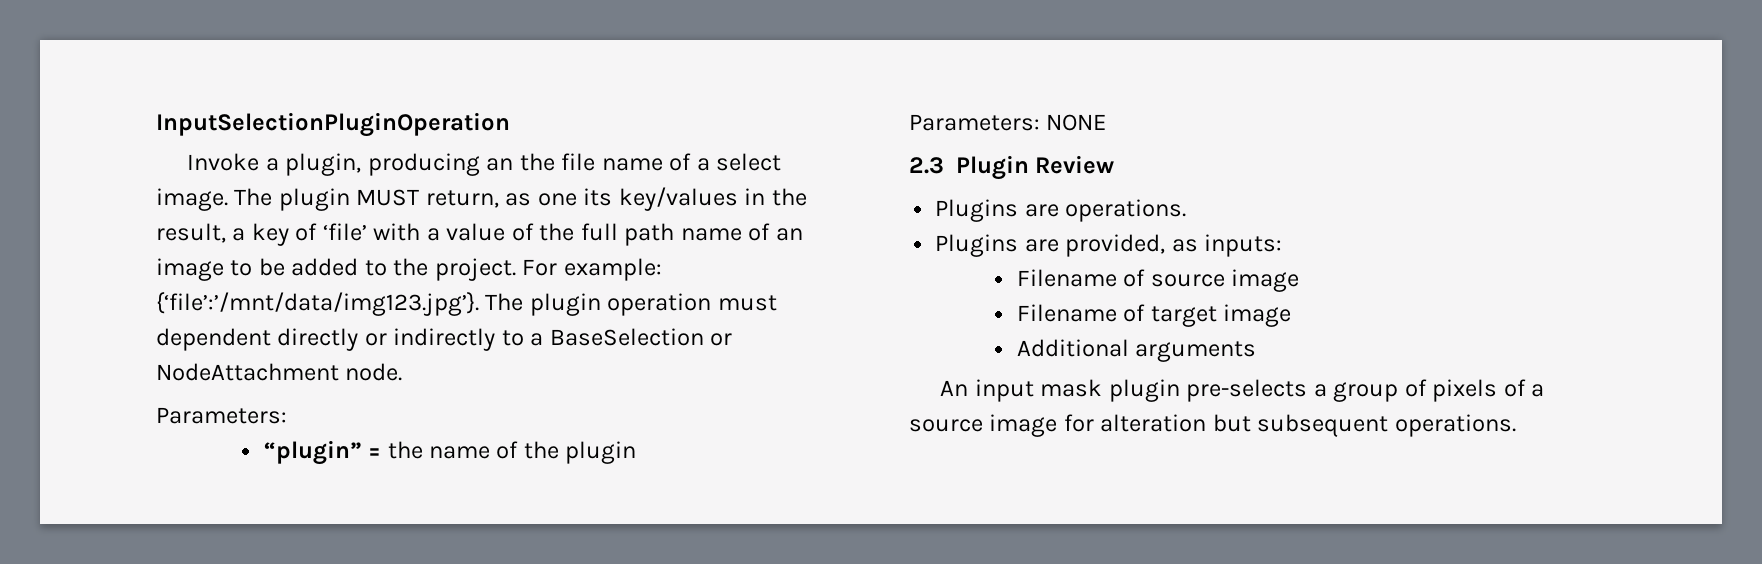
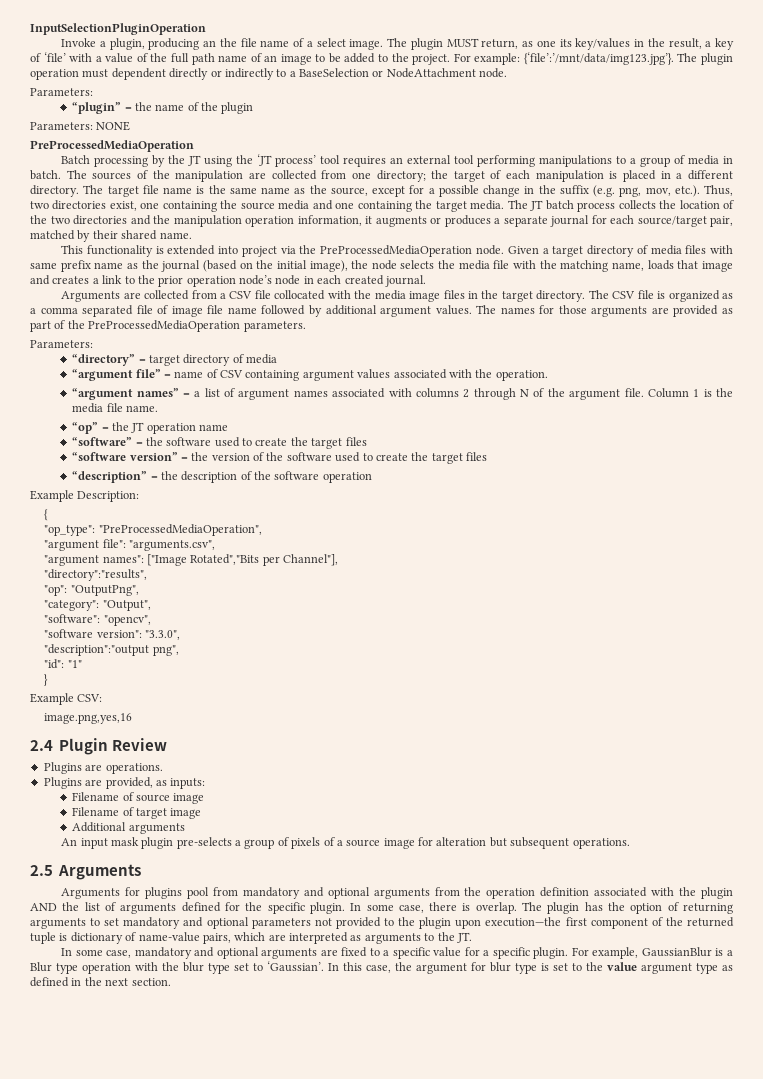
[909,157,944,174] 2.3 -> [30,140,194,152] [61,154,734,167] [30,170,733,182] [30,185,733,197] [30,200,735,212] [30,215,733,227] [30,230,192,242] [61,245,733,257] [30,260,734,272] [30,275,426,287] [61,290,733,302] [30,305,733,317] [30,320,306,332] [30,340,93,348] [72,354,278,366] [72,369,548,381] [72,388,734,400] [72,403,158,413] [72,422,229,434] [72,437,367,449] [72,452,488,464] [72,471,372,483] [30,490,140,502] [44,509,49,521] [44,524,262,536] [44,539,215,551] [44,554,339,566] [44,569,148,581] [44,585,139,596] [44,600,151,611] [44,614,151,626] [44,629,180,640] [44,644,179,656] [44,659,82,669] [44,674,49,686] [30,693,103,705] [44,713,133,724] [30,740,53,751] PreProcessedMediaOperation // Batch processing by the JT using the ‘JT process’ tool requires an external tool performing manipulations to a group of media in batch. The sources of the manipulation are collected from one directory; the target of each manipulation is placed in a different directory. The target file name is the same name as the source, except for a possible change in the suffix (e.g. png, mov, etc.). Thus, two directories exist, one containing the source media and one containing the target media. The JT batch process collects the location of the two directories and the manipulation operation information, it augments or produces a separate journal for each source/target pair, matched by their shared name. // This functionality is extended into project via the PreProcessedMediaOperation node. Given a target directory of media files with same prefix name as the journal (based on the initial image), the node selects the media file with the matching name, loads that image and creates a link to the prior operation node’s node in each created journal. // Arguments are collected from a CSV file collocated with the media image files in the target directory. The CSV file is organized as a comma separated file of image file name followed by additional argument values. The names for those arguments are provided as part of the PreProcessedMediaOperation parameters. // Parameters: // “directory” = target directory of media // “argument file” = name of CSV containing argument values associated with the operation. // “argument names” = a list of argument names associated with columns 2 through N of the argument file. Column 1 is the media file name. // “op” = the JT operation name // “software” = the software used to create the target files // “software version” = the version of the software used to create the target files // “description” = the description of the software operation // Example Description: // { // "op_type": "PreProcessedMediaOperation", // "argument file": "arguments.csv", // "argument names": ["Image Rotated","Bits per Channel"], // "directory":"results", // "op": "OutputPng", // "category": "Output", // "software": "opencv", // "software version": "3.3.0", // "description":"output png", // "id": "1" // } // Example CSV: // image.png,yes,16 // 2.4
(1516, 425) none -> [30,864,142,880] [61,887,734,899] [30,902,734,914] [30,917,734,929] [30,932,472,944] [61,947,733,959] [30,961,733,974] [30,977,171,987] // 2.5 Arguments // Arguments for plugins pool from mandatory and optional arguments from the operation definition associated with the plugin AND the list of arguments defined for the specific plugin. In some case, there is overlap. The plugin has the option of returning arguments to set mandatory and optional parameters not provided to the plugin upon execution—the first component of the returned tuple is dictionary of name-value pairs, which are interpreted as arguments to the JT. // In some case, mandatory and optional arguments are fixed to a specific value for a specific plugin. For example, GaussianBlur is a Blur type operation with the blur type set to ‘Gaussian’. In this case, the argument for blur type is set to the value argument type as defined in the next section.

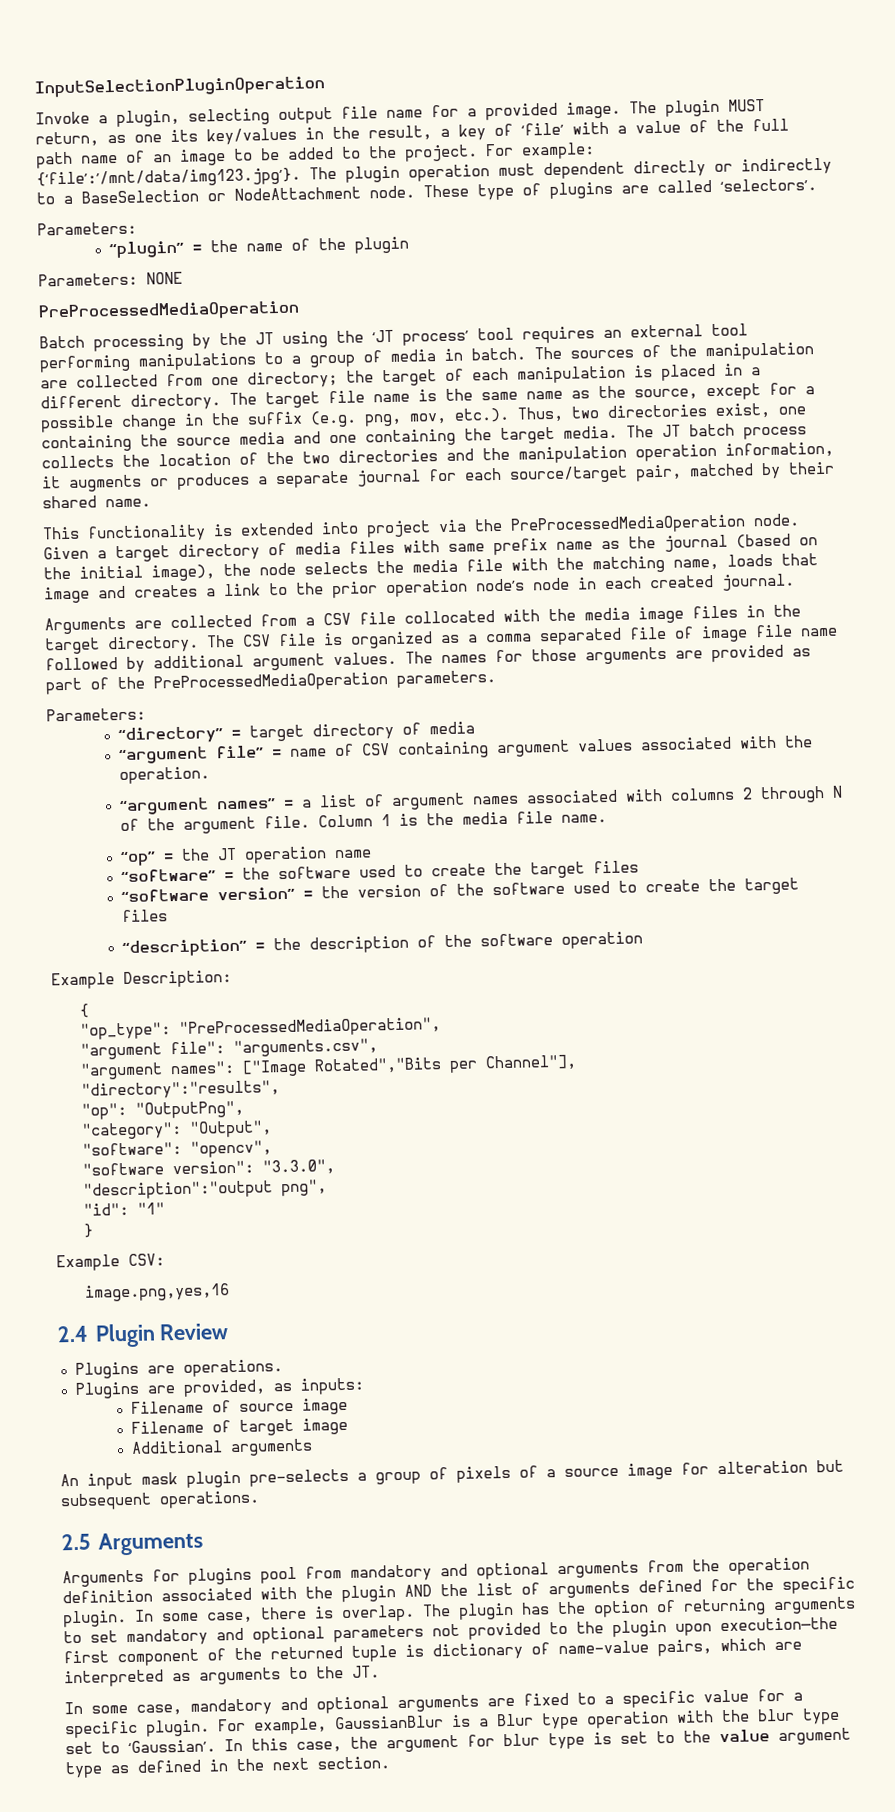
[148,38,346,50] producing an the file name of a select -> [188,102,558,126] selecting output file name for a provided
(508, 73) none -> [423,178,817,201] These type of plugins are called ‘selectors’.

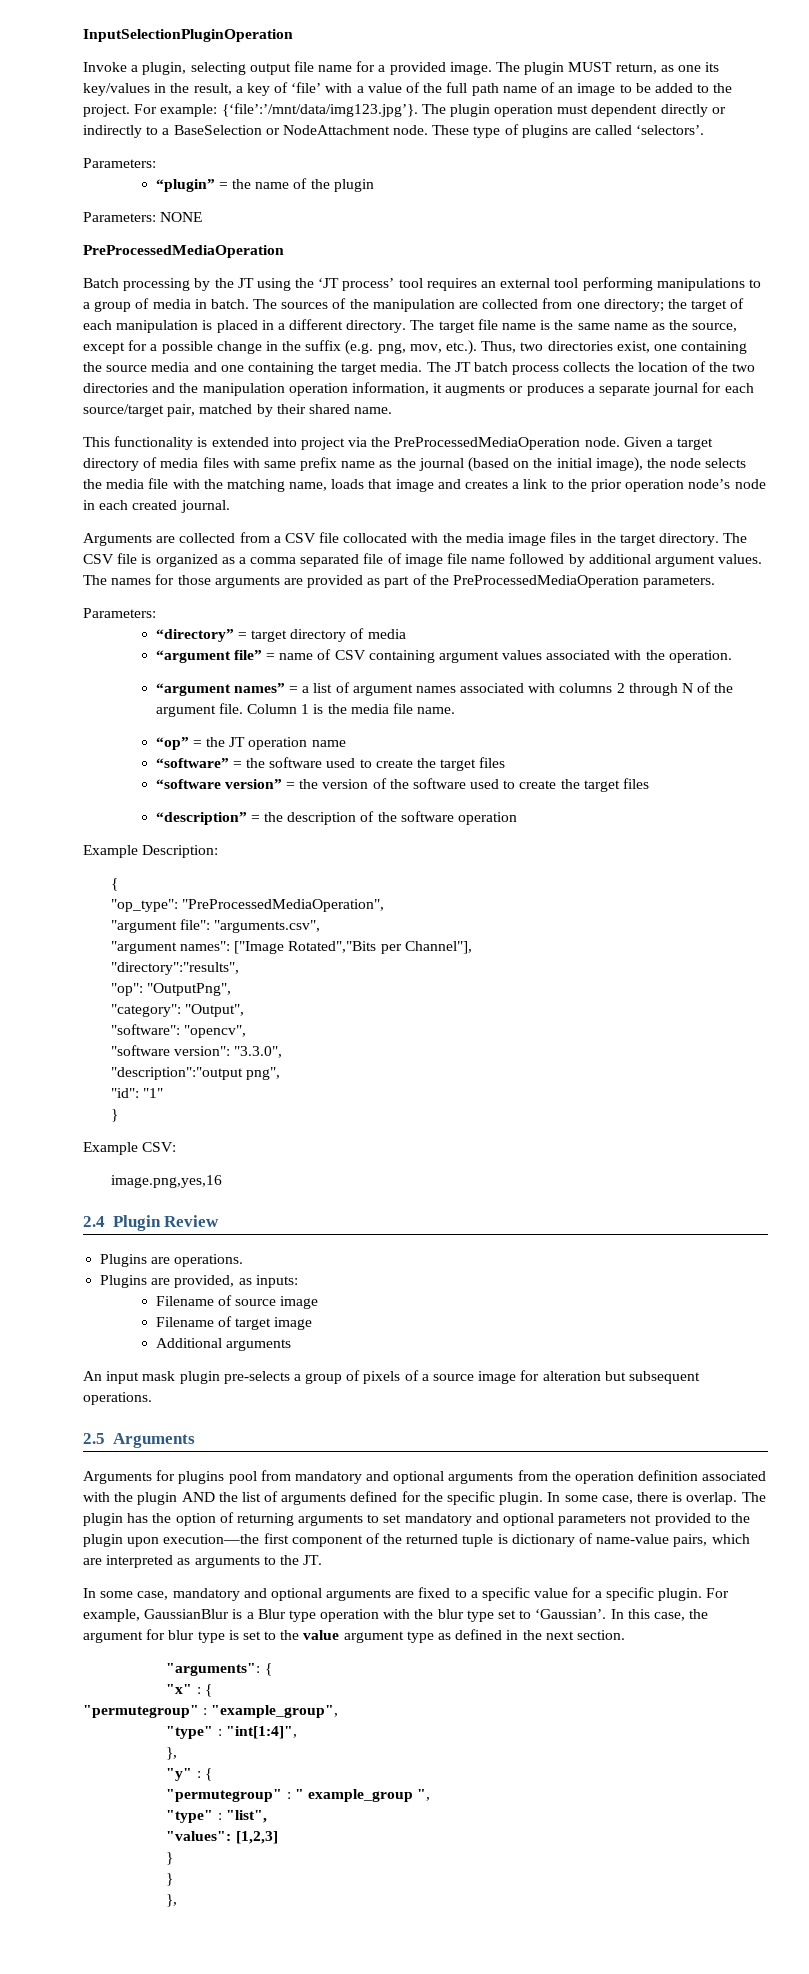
(390, 1763) none -> [166,1663,272,1676] [166,1684,212,1697] [83,1705,339,1718] [166,1726,297,1739] [166,1747,178,1760] [166,1768,212,1781] [166,1789,431,1802] [166,1810,267,1823] [166,1831,278,1844] [166,1852,174,1865] [166,1873,174,1886] [166,1894,178,1907] // "arguments": { // "x" : { // "permutegroup" : "example_group", // "type" : "int[1:4]", // }, // "y" : { // "permutegroup" : " example_group ", // "type" : "list", // "values": [1,2,3] // } // } // },

